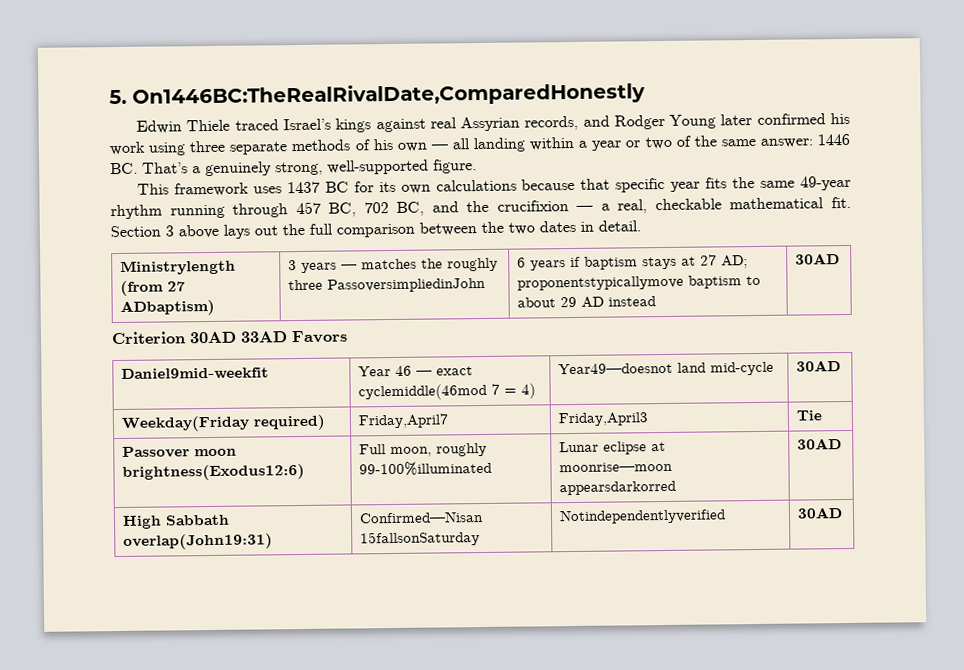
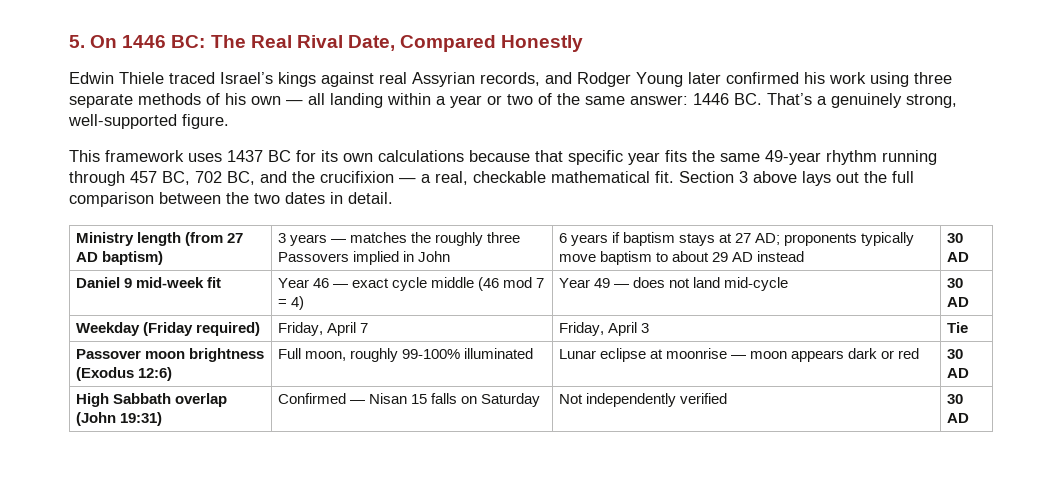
[132,82,646,108] On1446BC:TheRealRivalDate,ComparedHonestly -> [90,35,584,52] On 1446 BC: The Real Rival Date, Compared Honestly
[120,259,237,275] [120,280,187,296] [120,299,216,316] Ministrylength (from 27 ADbaptism) -> [75,232,243,246] [75,251,163,265] Ministry length (from 27 AD baptism)
[327,277,487,293] PassoversimpliedinJohn -> [277,251,450,265] Passovers implied in John
[517,275,685,291] proponentstypicallymove -> [784,232,915,246] [558,254,596,262] proponents typically move
[795,253,841,265] [111,330,348,345] [121,367,270,380] 30AD // Criterion 30AD 33AD Favors // Daniel9mid-weekfit -> [946,233,963,243] [946,252,969,262] [75,277,221,288] 30 AD // Daniel 9 mid-week fit
[358,383,488,401] cyclemiddle(46mod -> [391,277,533,291] cycle middle (46 mod
[558,361,775,376] [796,360,842,372] [121,414,327,432] [358,413,450,429] [558,412,650,427] Year49—doesnot land mid-cycle | 30AD // Weekday(Friday required) | Friday,April7 | Friday,April3 -> [558,277,789,291] [946,278,963,288] [946,297,969,307] [75,322,260,336] [277,322,368,336] [558,322,649,336] Year 49 — does not land mid-cycle | 30 AD // Weekday (Friday required) | Friday, April 7 | Friday, April 3
[122,463,306,481] brightness(Exodus12:6) -> [188,348,264,362] [75,367,172,381] brightness (Exodus 12:6)
[359,460,493,477] 99-100%illuminated -> [401,348,533,359] 99-100% illuminated
[559,461,674,473] [559,480,677,496] [797,438,843,450] [122,514,231,529] [123,533,274,550] [359,510,485,524] [360,531,481,547] [559,508,727,525] [797,507,844,519] moonrise—moon appearsdarkorred | 30AD // High Sabbath overlap(John19:31) | Confirmed—Nisan 15fallsonSaturday | Notindependentlyverified | 30AD -> [665,348,920,362] [946,349,963,359] [946,368,969,378] [75,393,227,407] [75,412,162,426] [277,393,541,407] [558,393,727,407] [946,394,963,404] [946,413,969,423] moonrise — moon appears dark or red | 30 AD // High Sabbath overlap (John 19:31) | Confirmed — Nisan 15 falls on Saturday | Not independently verified | 30 AD

